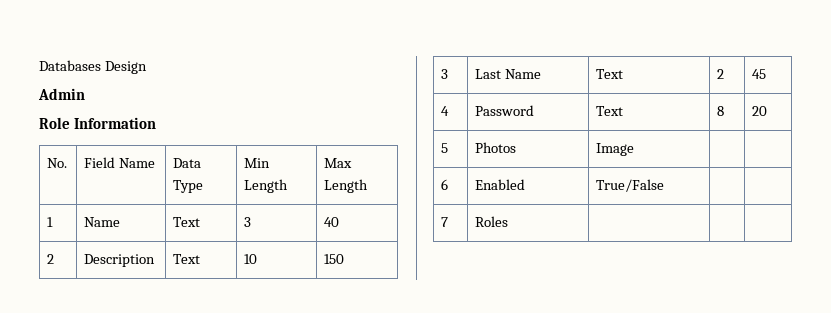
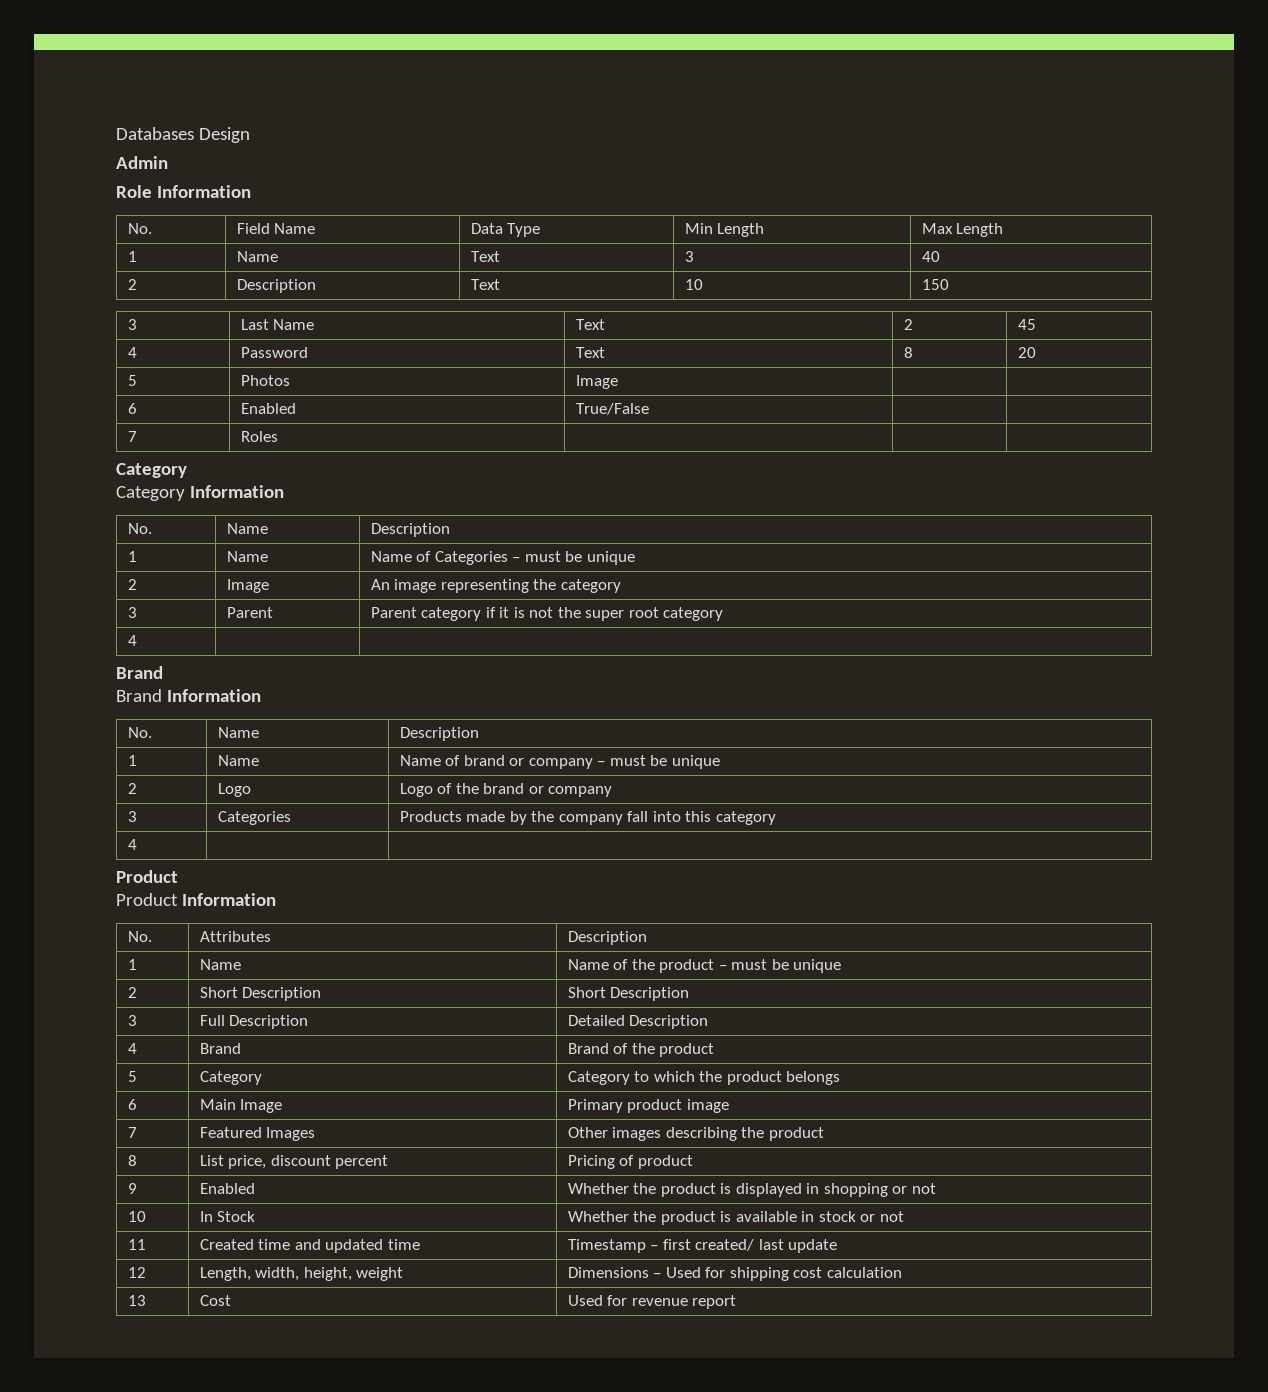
(509, 221) none -> [116,463,187,478] [116,485,284,501] [127,523,152,534] [226,523,268,534] [370,523,450,537] [127,551,137,562] [226,551,268,562] [370,551,635,565] [127,579,137,590] [226,579,269,593] [370,579,621,593] [127,607,137,618] [226,607,273,618] [370,607,724,621] [127,635,137,646] [116,666,163,679] [116,689,261,702] [127,727,152,738] [217,727,259,738] [399,727,479,741] [127,755,137,766] [217,755,259,766] [399,755,720,769] [127,783,137,794] [217,783,251,797] [399,783,613,797] [127,811,137,822] [217,811,291,825] [399,811,776,825] [127,839,137,850] [116,870,178,883] [116,893,276,906] [127,931,152,942] [199,931,271,942] [567,931,647,945] [127,959,137,970] [199,959,241,970] [567,959,842,973] [127,987,137,998] [199,987,322,1001] [567,987,690,1001] [127,1015,137,1026] [199,1015,309,1029] [567,1015,709,1029] [127,1043,137,1054] [199,1043,241,1054] [567,1043,715,1057] [127,1071,137,1082] [199,1071,262,1085] [567,1071,841,1085] [127,1099,137,1110] [199,1099,283,1113] [567,1099,729,1113] [127,1127,137,1138] [199,1127,316,1141] [567,1127,824,1141] [127,1155,137,1166] [199,1155,389,1169] [567,1155,693,1169] [127,1183,137,1194] [199,1183,255,1194] [567,1183,936,1197] [127,1211,146,1222] [199,1211,256,1222] [567,1211,904,1225] [127,1239,146,1250] [199,1239,420,1253] [567,1239,838,1253] [127,1267,146,1278] [199,1267,404,1281] [567,1267,902,1281] [127,1295,146,1306] [199,1295,231,1306] [567,1295,737,1309] // Category // Category Information // No. | Name | Description // 1 | Name | Name of Categories – must be unique // 2 | Image | An image representing the category // 3 | Parent | Parent category if it is not the super root category // 4 | | // Brand // Brand Information // No. | Name | Description // 1 | Name | Name of brand or company – must be unique // 2 | Logo | Logo of the brand or company // 3 | Categories | Products made by the company fall into this category // 4 | | // Product // Product Information // No. | Attributes | Description // 1 | Name | Name of the product – must be unique // 2 | Short Description | Short Description // 3 | Full Description | Detailed Description // 4 | Brand | Brand of the product // 5 | Category | Category to which the product belongs // 6 | Main Image | Primary product image // 7 | Featured Images | Other images describing the product // 8 | List price, discount percent | Pricing of product // 9 | Enabled | Whether the product is displayed in shopping or not // 10 | In Stock | Whether the product is available in stock or not // 11 | Created time and updated time | Timestamp – first created/ last update // 12 | Length, width, height, weight | Dimensions – Used for shipping cost calculation // 13 | Cost | Used for revenue report

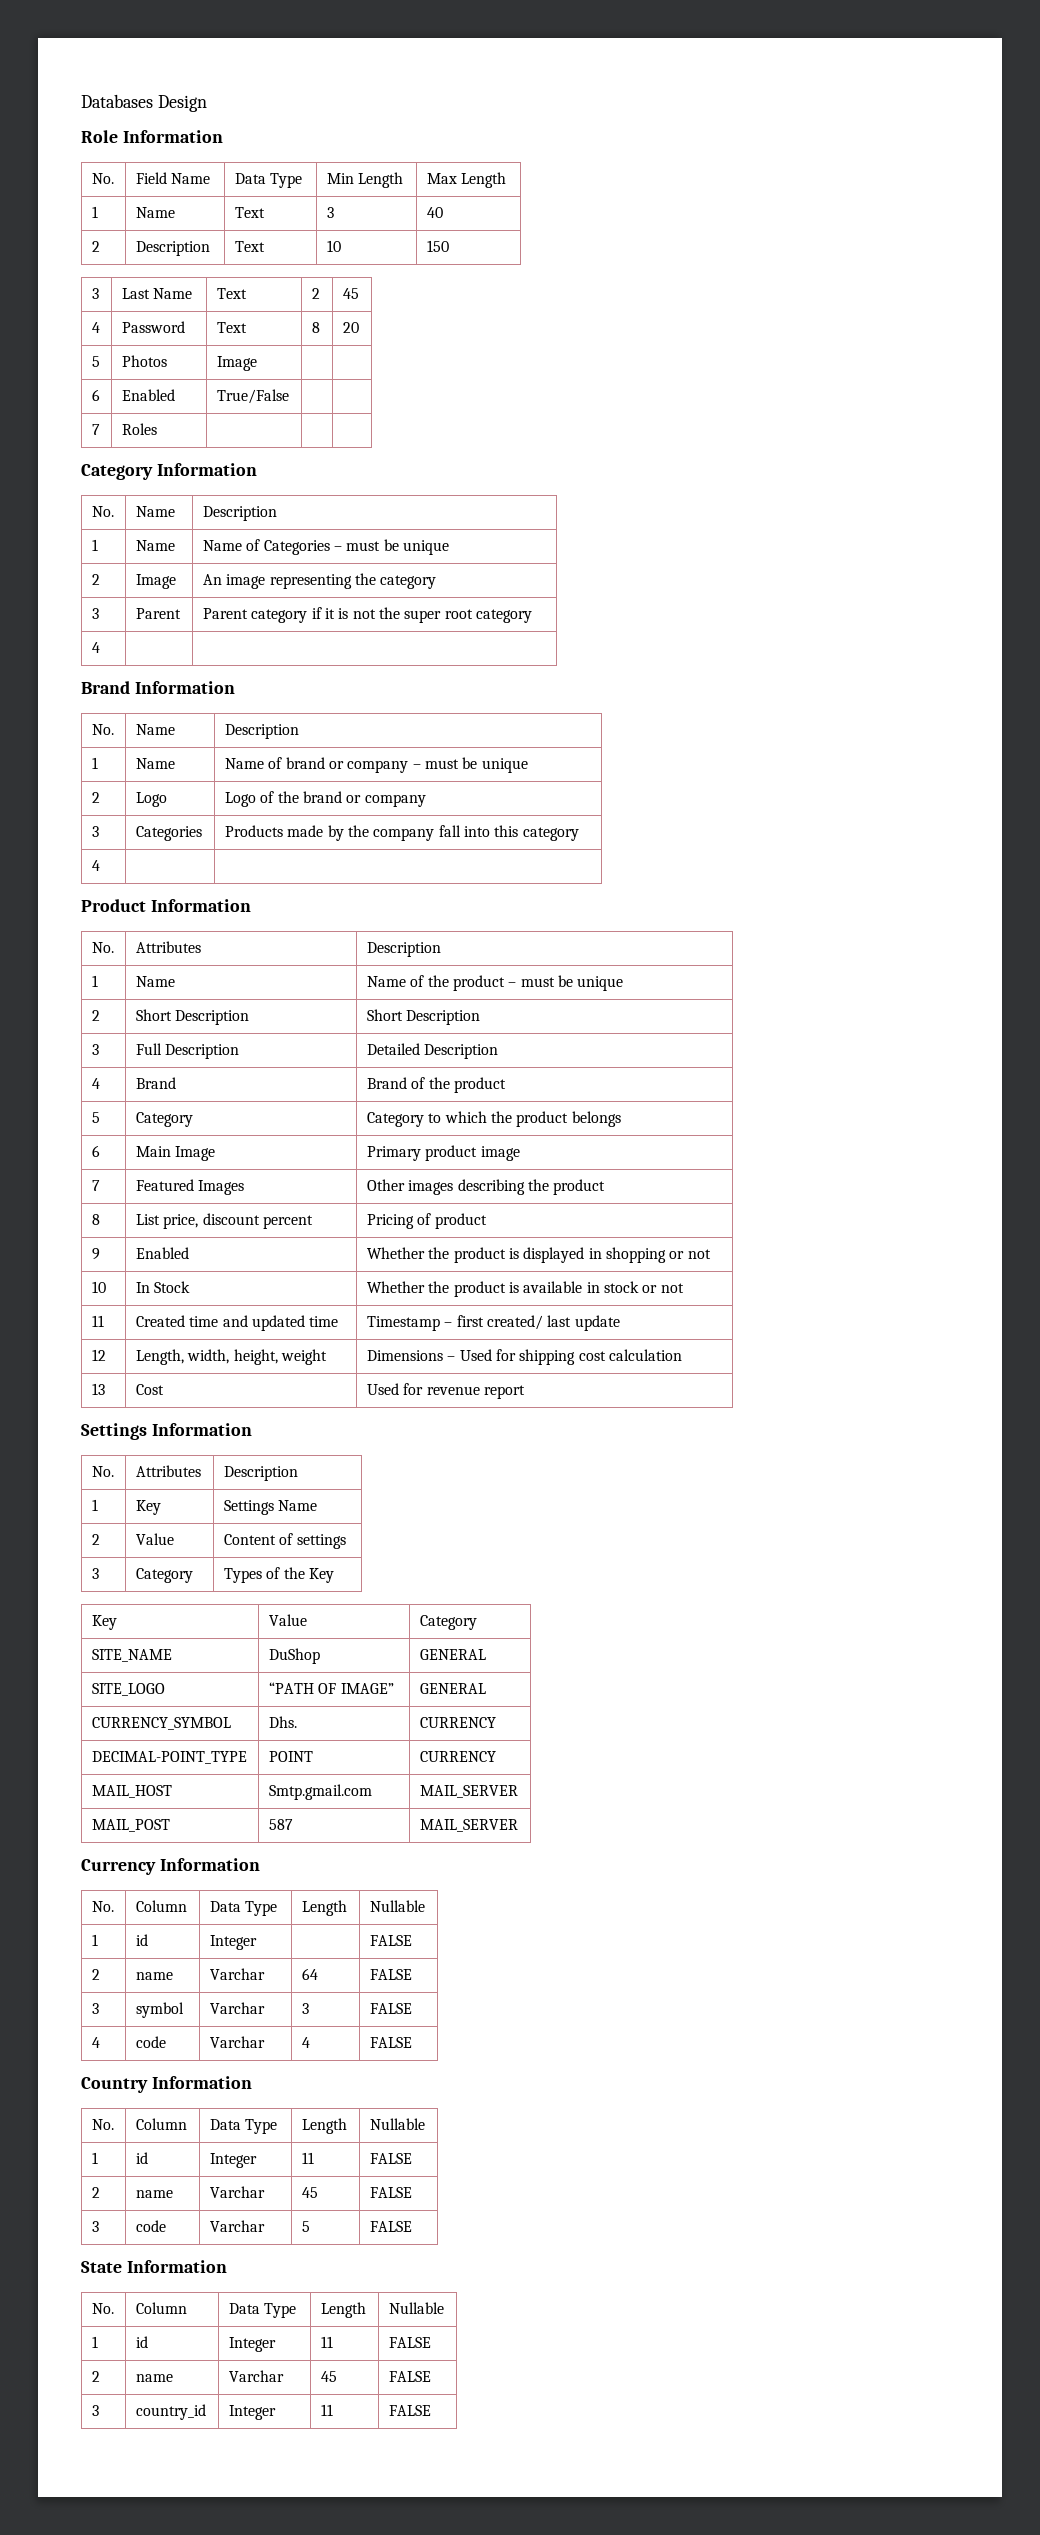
[116,156,168,169] // Admin -> (207, 103) none
[116,486,185,501] // Category -> (153, 472) none
[116,689,162,702] // Brand -> (130, 687) none
[116,893,178,906] // Product -> (146, 905) none
(737, 1302) none -> [81,1423,252,1440] [91,1466,114,1477] [135,1465,201,1477] [223,1466,298,1481] [91,1499,98,1511] [135,1500,161,1515] [223,1500,318,1515] [91,1534,100,1545] [135,1533,174,1545] [223,1533,346,1549] [91,1568,99,1579] [135,1568,193,1583] [223,1567,334,1583] [91,1615,117,1630] [268,1614,307,1626] [419,1615,477,1630] [91,1649,172,1662] [268,1648,320,1664] [419,1649,486,1660] [91,1683,165,1696] [268,1682,394,1694] [419,1683,486,1694] [91,1717,231,1730] [268,1716,297,1728] [419,1717,496,1728] [91,1751,247,1764] [268,1751,313,1762] [419,1751,496,1762] [91,1785,172,1798] [268,1784,372,1800] [419,1785,518,1798] [91,1819,170,1832] [268,1819,293,1830] [419,1819,518,1832] [81,1858,260,1875] [91,1901,114,1912] [135,1900,187,1912] [209,1901,278,1916] [301,1900,347,1916] [369,1900,425,1912] [91,1934,98,1946] [135,1934,148,1946] [209,1935,257,1950] [369,1935,412,1946] [91,1969,100,1980] [135,1972,173,1980] [209,1968,265,1980] [301,1968,318,1980] [369,1969,412,1980] [91,2003,99,2014] [135,2002,184,2018] [209,2002,265,2014] [301,2003,309,2014] [369,2003,412,2014] [91,2037,100,2048] [135,2036,166,2048] [209,2036,265,2048] [301,2037,310,2048] [369,2037,412,2048] [81,2076,252,2093] [91,2119,114,2130] [135,2118,187,2130] [209,2119,278,2134] [301,2118,347,2134] [369,2118,425,2130] [91,2152,98,2164] [135,2152,148,2164] [209,2153,257,2168] [301,2152,314,2164] [369,2153,412,2164] [91,2187,100,2198] [135,2190,173,2198] [209,2186,265,2198] [301,2187,318,2198] [369,2187,412,2198] [91,2221,99,2232] [135,2220,166,2232] [209,2220,265,2232] [301,2221,310,2232] [369,2221,412,2232] [81,2260,227,2273] [91,2303,114,2314] [135,2302,187,2314] [228,2303,297,2318] [320,2302,366,2318] [388,2302,444,2314] [91,2336,98,2348] [135,2336,148,2348] [228,2337,276,2352] [320,2336,333,2348] [388,2337,431,2348] [91,2371,100,2382] [135,2374,173,2382] [228,2370,284,2382] [320,2371,337,2382] [388,2371,431,2382] [91,2405,99,2416] [135,2404,206,2420] [228,2405,276,2420] [320,2404,333,2416] [388,2405,431,2416] // Settings Information // No. | Attributes | Description // 1 | Key | Settings Name // 2 | Value | Content of settings // 3 | Category | Types of the Key // Key | Value | Category // SITE_NAME | DuShop | GENERAL // SITE_LOGO | “PATH OF IMAGE” | GENERAL // CURRENCY_SYMBOL | Dhs. | CURRENCY // DECIMAL-POINT_TYPE | POINT | CURRENCY // MAIL_HOST | Smtp.gmail.com | MAIL_SERVER // MAIL_POST | 587 | MAIL_SERVER // Currency Information // No. | Column | Data Type | Length | Nullable // 1 | id | Integer | | FALSE // 2 | name | Varchar | 64 | FALSE // 3 | symbol | Varchar | 3 | FALSE // 4 | code | Varchar | 4 | FALSE // Country Information // No. | Column | Data Type | Length | Nullable // 1 | id | Integer | 11 | FALSE // 2 | name | Varchar | 45 | FALSE // 3 | code | Varchar | 5 | FALSE // State Information // No. | Column | Data Type | Length | Nullable // 1 | id | Integer | 11 | FALSE // 2 | name | Varchar | 45 | FALSE // 3 | country_id | Integer | 11 | FALSE

